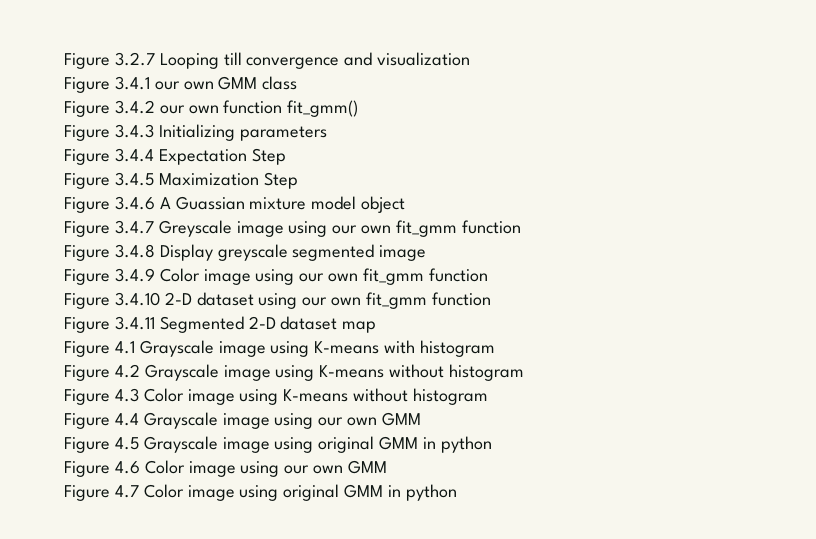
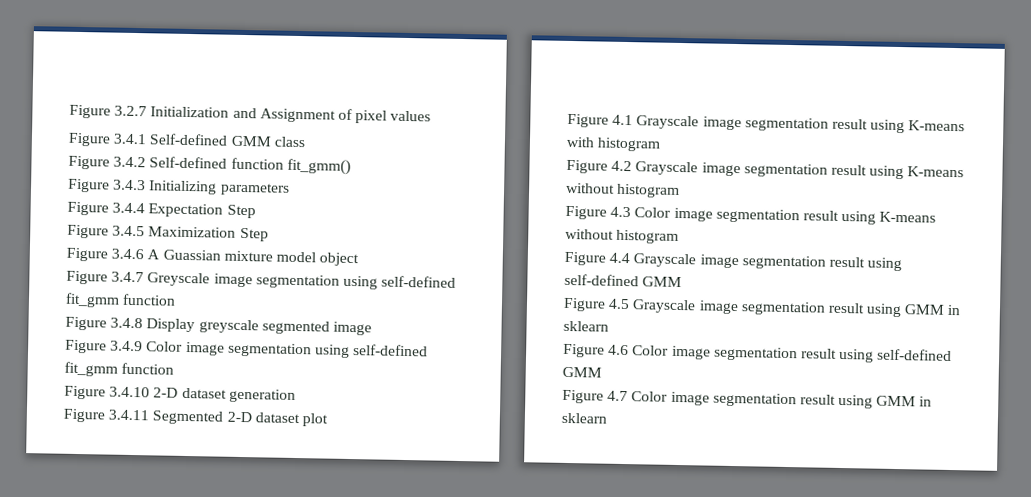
[159,52,471,69] Looping till convergence and visualization -> [150,106,432,124] Initialization and Assignment of pixel values
[154,81,214,90] our own -> [149,133,229,146] Self-defined
[159,105,219,114] our own -> [149,156,228,169] Self-defined
[288,221,392,237] using our own -> [255,274,457,290] segmentation using self-defined
[255,269,359,285] using our own -> [226,342,429,358] segmentation using self-defined
[258,292,491,309] using our own fit_gmm function -> [228,388,296,403] generation
[342,321,377,333] map -> [301,413,328,427] plot
(266, 349) none -> [744,117,868,132] segmentation result
(271, 373) none -> [743,163,867,178] segmentation result
(235, 397) none -> [715,208,839,224] segmentation result
[274,413,378,429] using our own -> [741,255,903,272] [564,273,639,287] segmentation result using self-defined
[274,436,492,453] using original GMM in python -> [740,301,962,318] [563,320,609,332] segmentation result using GMM in sklearn
[240,461,344,477] using our own -> [712,346,953,363] segmentation result using self-defined
[239,484,457,501] using original GMM in python -> [712,392,933,409] [561,412,607,424] segmentation result using GMM in sklearn

